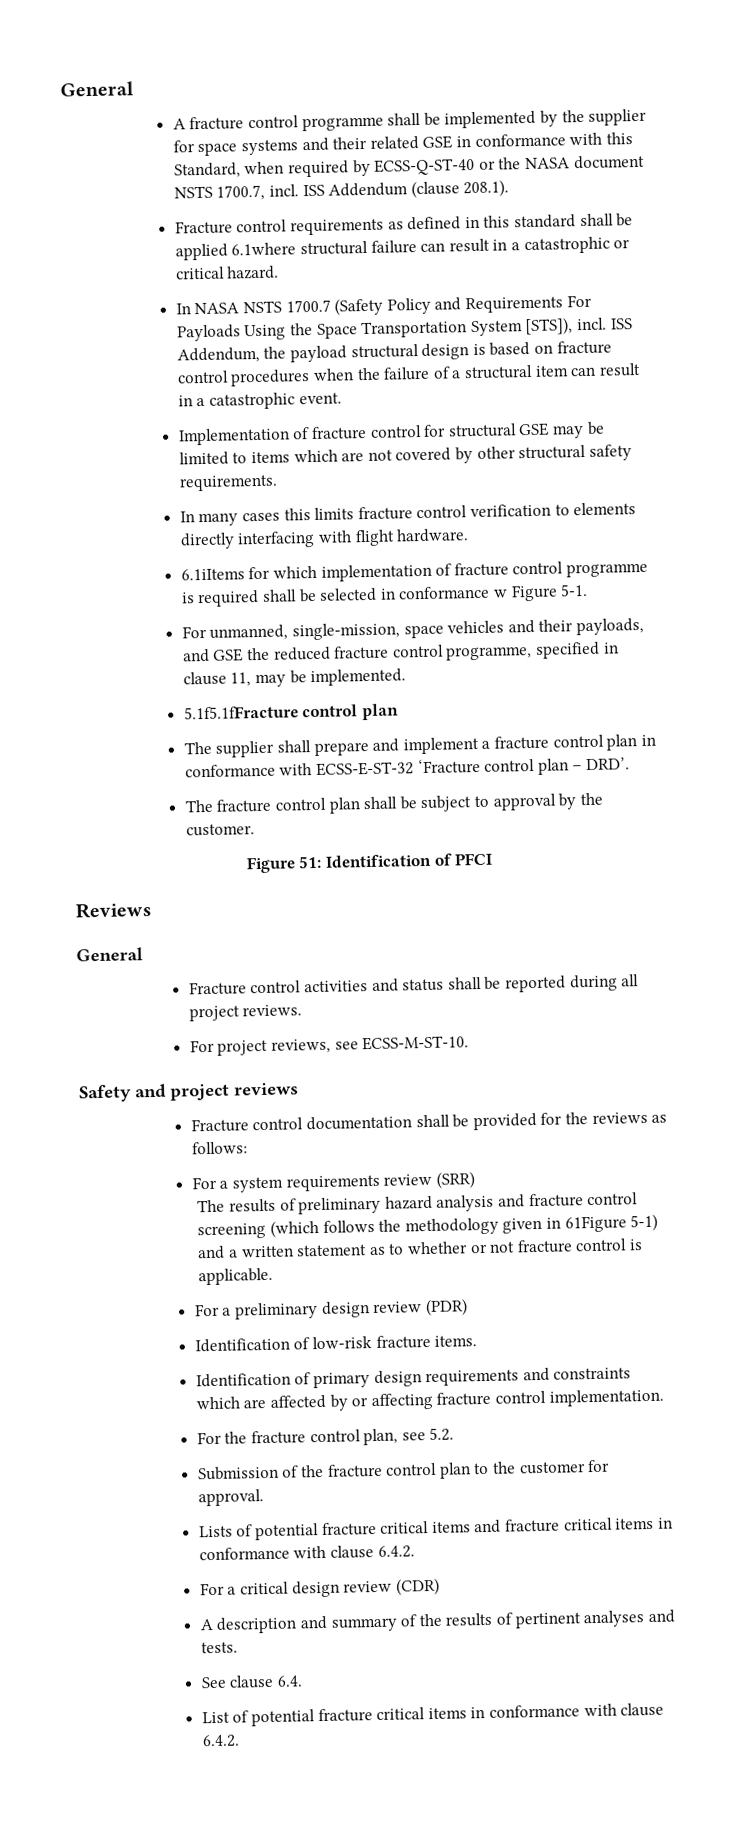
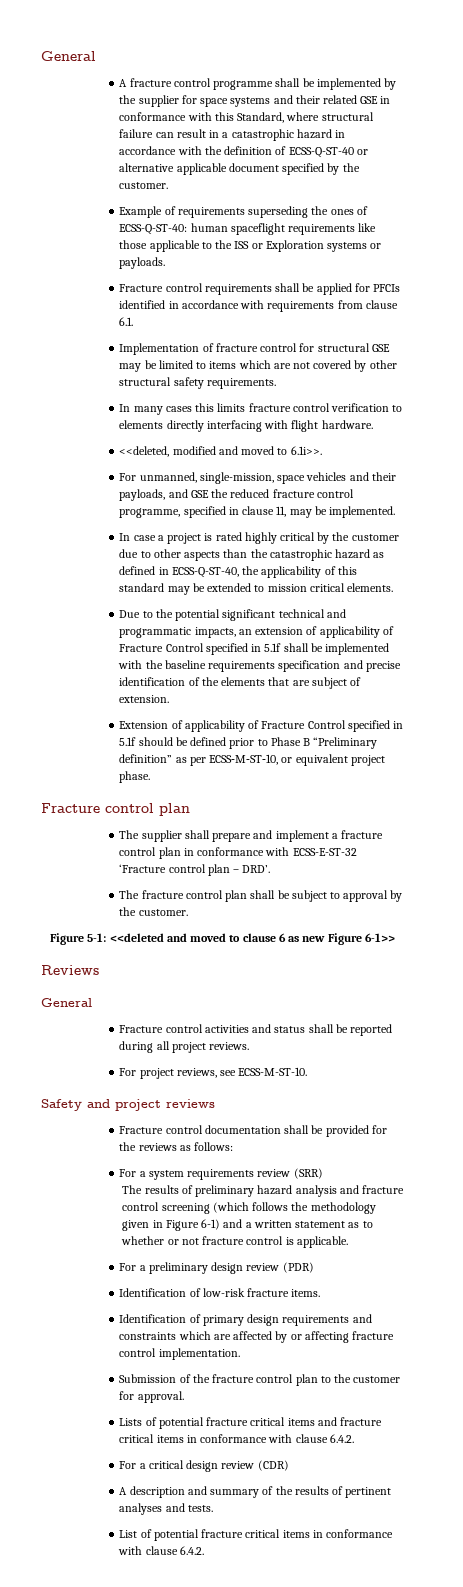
[244,154,645,178] [173,179,510,201] [174,213,634,236] [174,242,297,261] when required by ECSS-Q-ST-40 or the NASA document NSTS 1700.7, incl. ISS Addendum (clause 208.1). // Fracture control requirements as defined in this standard shall be applied 6.1where -> [286,112,320,121] where
[613,239,631,249] [175,265,280,280] [175,294,592,316] [176,317,633,342] [176,340,612,364] [176,362,641,387] [177,392,342,410] or critical hazard. // In NASA NSTS 1700.7 (Safety Policy and Requirements For Payloads Using the Space Transportation System [STS]), incl. ISS Addendum, the payload structural design is based on fracture control procedures when the failure of a structural item can result in a catastrophic event. -> [296,129,345,139] [119,146,368,158] [119,163,360,175] [119,182,169,189] [119,206,368,218] [119,223,377,235] [119,240,382,252] [119,257,166,269] [119,283,400,295] [119,300,398,312] [119,317,134,326] hazard in accordance with the definition of ECSS-Q-ST-40 or alternative applicable document specified by the customer. // Example of requirements superseding the ones of ECSS-Q-ST-40: human spaceflight requirements like those applicable to the ISS or Exploration systems or payloads. // Fracture control requirements shall be applied for PFCIs identified in accordance with requirements from clause 6.1.
[180,561,648,582] [180,583,589,608] 6.1iItems for which implementation of fracture control programme is required shall be selected in conformance w Figure 5-1. -> [119,446,322,457] <<deleted, modified and moved to 6.1i>>.
[183,705,299,720] 5.1f5.1fFracture -> [119,532,399,544] [119,549,385,561] [119,566,357,578] [119,583,393,595] [119,609,346,621] [119,626,394,638] [119,643,389,655] [118,660,401,672] [119,677,361,689] [119,695,170,703] [119,720,403,732] [119,737,378,749] [119,754,385,766] [119,771,151,783] [41,803,100,813] In case a project is rated highly critical by the customer due to other aspects than the catastrophic hazard as defined in ECSS-Q-ST-40, the applicability of this standard may be extended to mission critical elements. // Due to the potential significant technical and programmatic impacts, an extension of applicability of Fracture Control specified in 5.1f shall be implemented with the baseline requirements specification and precise identification of the elements that are subject of extension. // Extension of applicability of Fracture Control specified in 5.1f should be defined prior to Phase B “Preliminary definition” as per ECSS‐M‐ST‐10, or equivalent project phase. // Fracture
[298,852,494,869] 51: Identification of PFCI -> [87,933,395,945] 5-1: <<deleted and moved to clause 6 as new Figure 6-1>>
[564,1213,659,1233] 61Figure 5-1) -> [165,1219,221,1231] Figure 6-1)
[196,1427,455,1446] // For the fracture control plan, see 5.2. -> (240, 1354) none
[200,1674,303,1689] // See clause 6.4. -> (213, 1508) none

